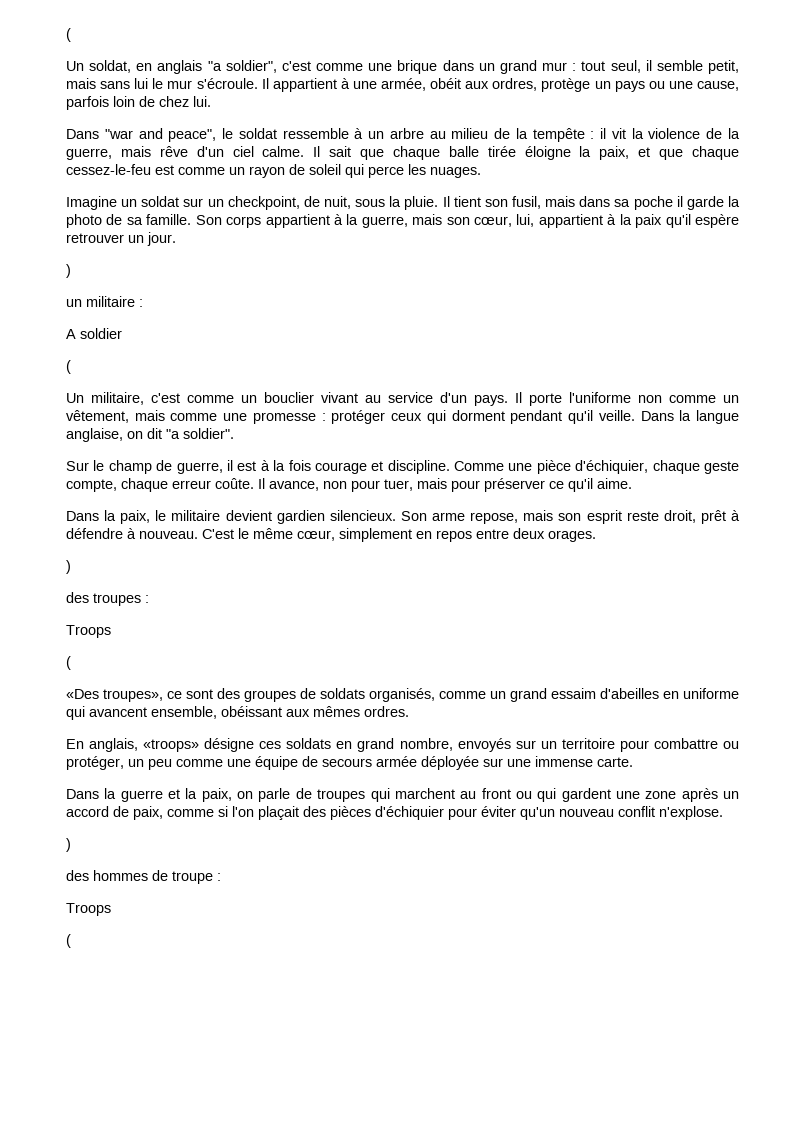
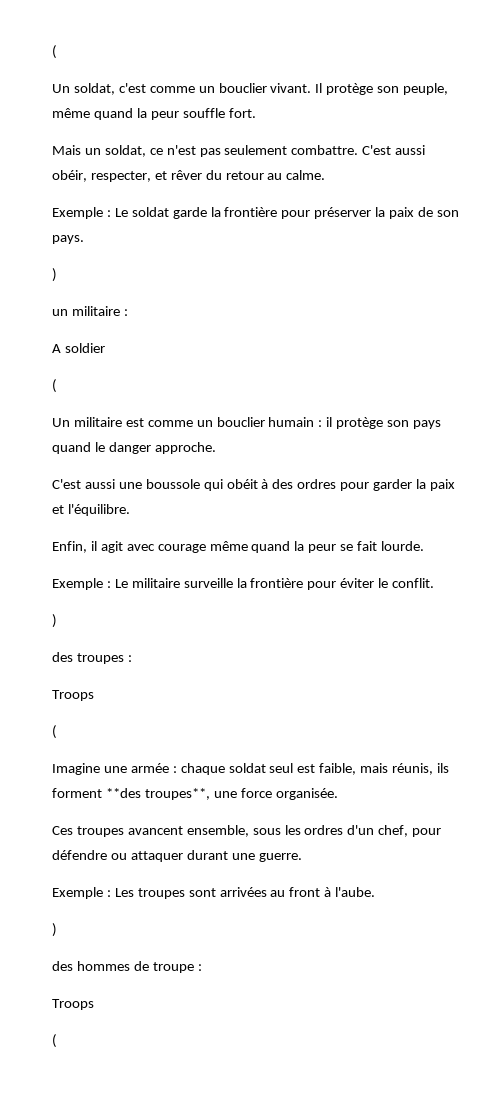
[136,60,739,74] [66,78,739,92] [66,96,211,110] [66,128,741,142] [66,146,739,160] [66,164,481,178] [66,196,740,210] [66,214,740,228] [66,232,176,246] en anglais "a soldier", c'est comme une brique dans un grand mur : tout seul, il semble petit, mais sans lui le mur s'écroule. Il appartient à une armée, obéit aux ordres, protège un pays ou une cause, parfois loin de chez lui. // Dans "war and peace", le soldat ressemble à un arbre au milieu de la tempête : il vit la violence de la guerre, mais rêve d'un ciel calme. Il sait que chaque balle tirée éloigne la paix, et que chaque cessez-le-feu est comme un rayon de soleil qui perce les nuages. // Imagine un soldat sur un checkpoint, de nuit, sous la pluie. Il tient son fusil, mais dans sa poche il garde la photo de sa famille. Son corps appartient à la guerre, mais son cœur, lui, appartient à la paix qu'il espère retrouver un jour. -> [118,83,449,95] [52,108,256,120] [52,145,426,157] [52,170,326,182] [52,207,459,219] [52,235,84,244] c'est comme un bouclier vivant. Il protège son peuple, même quand la peur souffle fort. // Mais un soldat, ce n'est pas seulement combattre. C'est aussi obéir, respecter, et rêver du retour au calme. // Exemple : Le soldat garde la frontière pour préserver la paix de son pays.
[91,392,739,406] [66,410,740,424] [66,428,234,442] [66,460,740,474] [66,478,632,492] [66,510,741,524] [66,528,596,542] militaire, c'est comme un bouclier vivant au service d'un pays. Il porte l'uniforme non comme un vêtement, mais comme une promesse : protéger ceux qui dorment pendant qu'il veille. Dans la langue anglaise, on dit "a soldier". // Sur le champ de guerre, il est à la fois courage et discipline. Comme une pièce d'échiquier, chaque geste compte, chaque erreur coûte. Il avance, non pour tuer, mais pour préserver ce qu'il aime. // Dans la paix, le militaire devient gardien silencieux. Son arme repose, mais son esprit reste droit, prêt à défendre à nouveau. C'est le même cœur, simplement en repos entre deux orages. -> [73,417,442,429] [52,442,216,454] [52,479,455,491] [52,504,130,516] [52,541,425,553] [52,578,435,590] militaire est comme un bouclier humain : il protège son pays quand le danger approche. // C'est aussi une boussole qui obéit à des ordres pour garder la paix et l'équilibre. // Enfin, il agit avec courage même quand la peur se fait lourde. // Exemple : Le militaire surveille la frontière pour éviter le conflit.
[66,688,739,702] [66,706,409,720] [66,738,740,752] [66,756,633,770] [66,788,740,802] [66,806,723,820] «Des troupes», ce sont des groupes de soldats organisés, comme un grand essaim d'abeilles en uniforme qui avancent ensemble, obéissant aux mêmes ordres. // En anglais, «troops» désigne ces soldats en grand nombre, envoyés sur un territoire pour combattre ou protéger, un peu comme une équipe de secours armée déployée sur une immense carte. // Dans la guerre et la paix, on parle de troupes qui marchent au front ou qui gardent une zone après un accord de paix, comme si l'on plaçait des pièces d'échiquier pour éviter qu'un nouveau conflit n'explose. -> [52,763,450,775] [52,788,338,800] [52,825,442,837] [52,850,302,862] [52,887,376,899] Imagine une armée : chaque soldat seul est faible, mais réunis, ils forment **des troupes**, une force organisée. // Ces troupes avancent ensemble, sous les ordres d'un chef, pour défendre ou attaquer durant une guerre. // Exemple : Les troupes sont arrivées au front à l'aube.

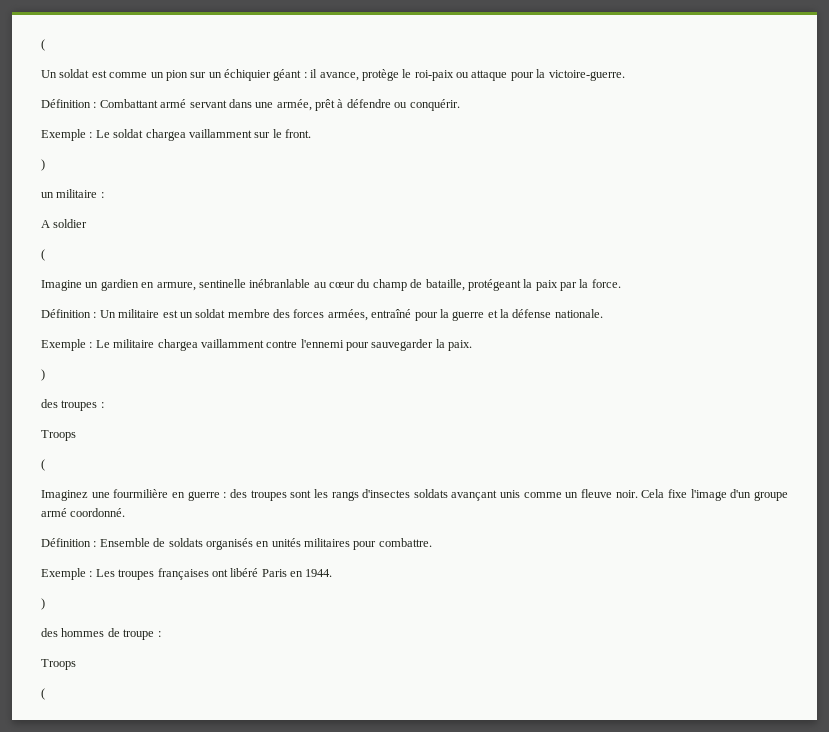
[52,45,57,59] [52,83,449,95] [52,108,256,120] [52,145,426,157] [52,170,326,182] [52,207,459,219] [52,235,84,244] ( // Un soldat, c'est comme un bouclier vivant. Il protège son peuple, même quand la peur souffle fort. // Mais un soldat, ce n'est pas seulement combattre. C'est aussi obéir, respecter, et rêver du retour au calme. // Exemple : Le soldat garde la frontière pour préserver la paix de son pays. -> [41,39,45,51] [41,69,625,81] [41,99,460,111] [41,129,311,141] ( // Un soldat est comme un pion sur un échiquier géant : il avance, protège le roi-paix ou attaque pour la victoire-guerre. // Définition : Combattant armé servant dans une armée, prêt à défendre ou conquérir. // Exemple : Le soldat chargea vaillamment sur le front.
[52,417,442,429] [52,442,216,454] [52,479,455,491] [52,504,130,516] [52,541,425,553] [52,578,435,590] Un militaire est comme un bouclier humain : il protège son pays quand le danger approche. // C'est aussi une boussole qui obéit à des ordres pour garder la paix et l'équilibre. // Enfin, il agit avec courage même quand la peur se fait lourde. // Exemple : Le militaire surveille la frontière pour éviter le conflit. -> [41,279,621,291] [41,309,603,321] [41,339,473,351] Imagine un gardien en armure, sentinelle inébranlable au cœur du champ de bataille, protégeant la paix par la force. // Définition : Un militaire est un soldat membre des forces armées, entraîné pour la guerre et la défense nationale. // Exemple : Le militaire chargea vaillamment contre l'ennemi pour sauvegarder la paix.
[52,763,450,775] [52,788,338,800] [52,825,442,837] [52,850,302,862] [52,887,376,899] Imagine une armée : chaque soldat seul est faible, mais réunis, ils forment **des troupes**, une force organisée. // Ces troupes avancent ensemble, sous les ordres d'un chef, pour défendre ou attaquer durant une guerre. // Exemple : Les troupes sont arrivées au front à l'aube. -> [41,489,789,501] [41,508,126,517] [41,538,432,550] [41,568,333,580] Imaginez une fourmilière en guerre : des troupes sont les rangs d'insectes soldats avançant unis comme un fleuve noir. Cela fixe l'image d'un groupe armé coordonné. // Définition : Ensemble de soldats organisés en unités militaires pour combattre. // Exemple : Les troupes françaises ont libéré Paris en 1944.

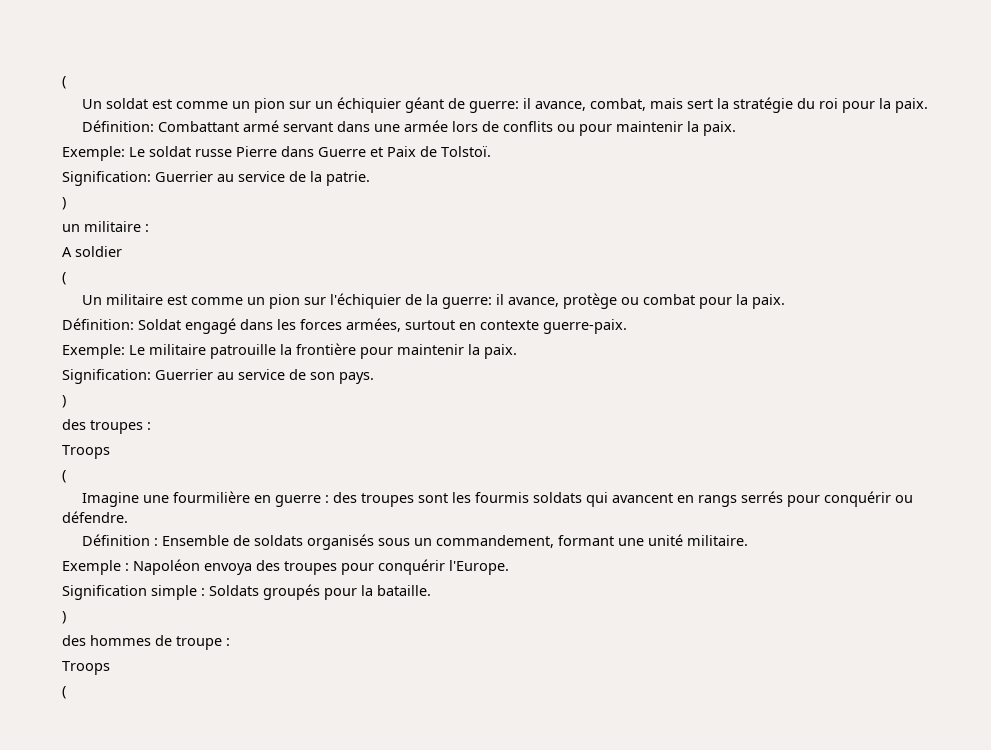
[303,69,625,81] [41,99,97,108] : il avance, protège le roi-paix ou attaque pour la victoire-guerre. // Définition : -> [447,97,928,113] [81,120,154,132] de guerre: il avance, combat, mais sert la stratégie du roi pour la paix. // Définition:
[276,99,460,111] [41,129,311,141] armée, prêt à défendre ou conquérir. // Exemple : Le soldat chargea vaillamment sur le front. -> [403,120,736,136] [62,146,491,161] [62,171,370,186] armée lors de conflits ou pour maintenir la paix. // Exemple: Le soldat russe Pierre dans Guerre et Paix de Tolstoï. // Signification: Guerrier au service de la patrie.
[41,279,621,291] [41,309,603,321] [41,339,473,351] Imagine un gardien en armure, sentinelle inébranlable au cœur du champ de bataille, protégeant la paix par la force. // Définition : Un militaire est un soldat membre des forces armées, entraîné pour la guerre et la défense nationale. // Exemple : Le militaire chargea vaillamment contre l'ennemi pour sauvegarder la paix. -> [81,293,785,309] [62,318,627,334] [62,343,517,359] [62,369,374,384] Un militaire est comme un pion sur l'échiquier de la guerre: il avance, protège ou combat pour la paix. // Définition: Soldat engagé dans les forces armées, surtout en contexte guerre-paix. // Exemple: Le militaire patrouille la frontière pour maintenir la paix. // Signification: Guerrier au service de son pays.
[41,490,88,501] Imaginez -> [81,492,139,507] Imagine
[331,489,789,501] [41,508,126,517] rangs d'insectes soldats avançant unis comme un fleuve noir. Cela fixe l'image d'un groupe armé coordonné. -> [474,491,913,507] [62,511,128,523] fourmis soldats qui avancent en rangs serrés pour conquérir ou défendre.
[256,538,432,550] [41,568,333,580] en unités militaires pour combattre. // Exemple : Les troupes françaises ont libéré Paris en 1944. -> [377,534,748,548] [62,559,509,575] [62,584,431,600] sous un commandement, formant une unité militaire. // Exemple : Napoléon envoya des troupes pour conquérir l'Europe. // Signification simple : Soldats groupés pour la bataille.

